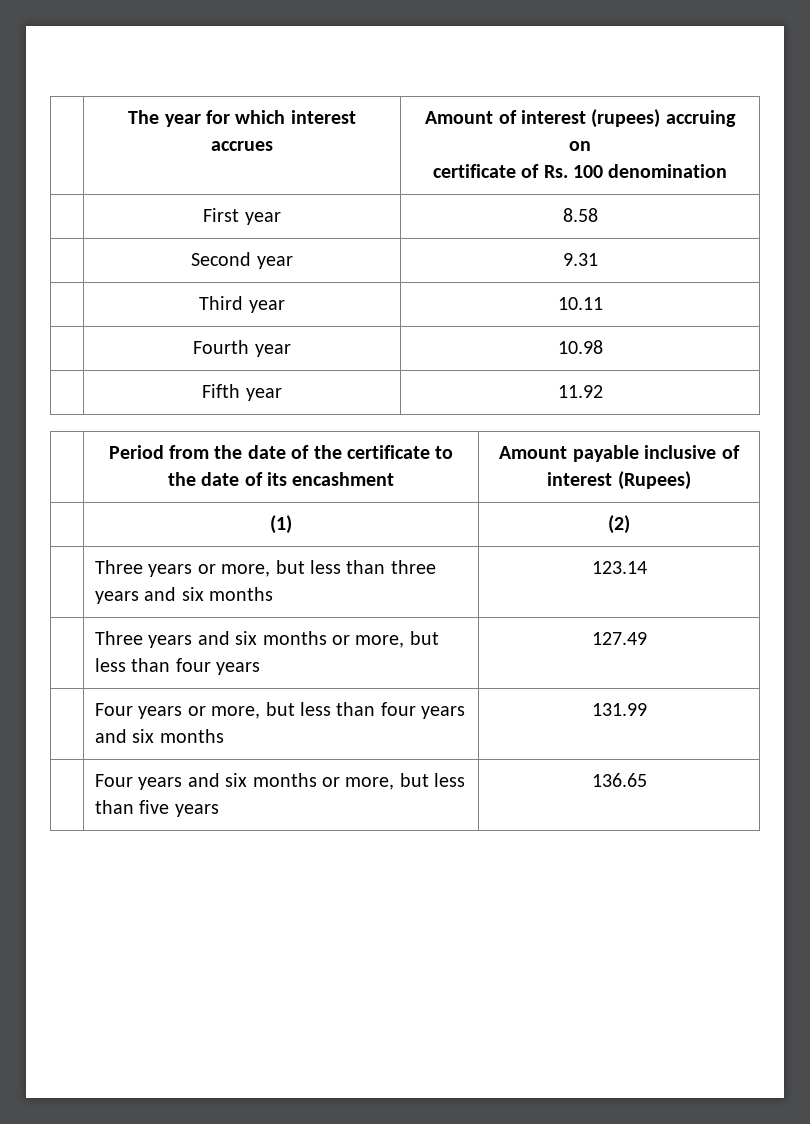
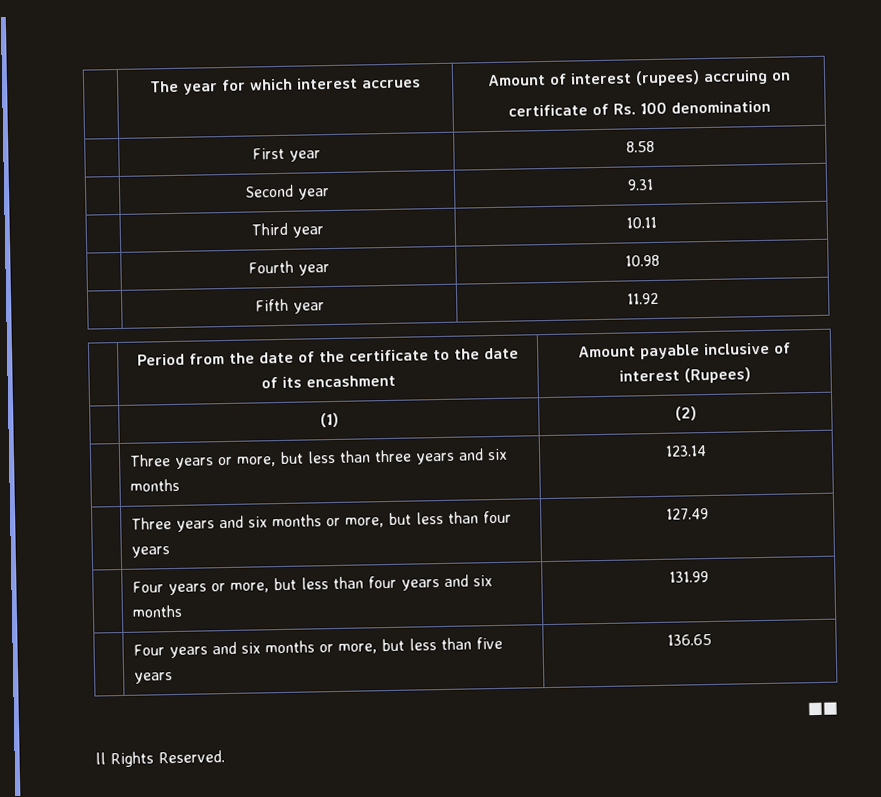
(647, 780) none -> [807,701,838,716] [95,750,225,768] // ■■ // ll Rights Reserved.

